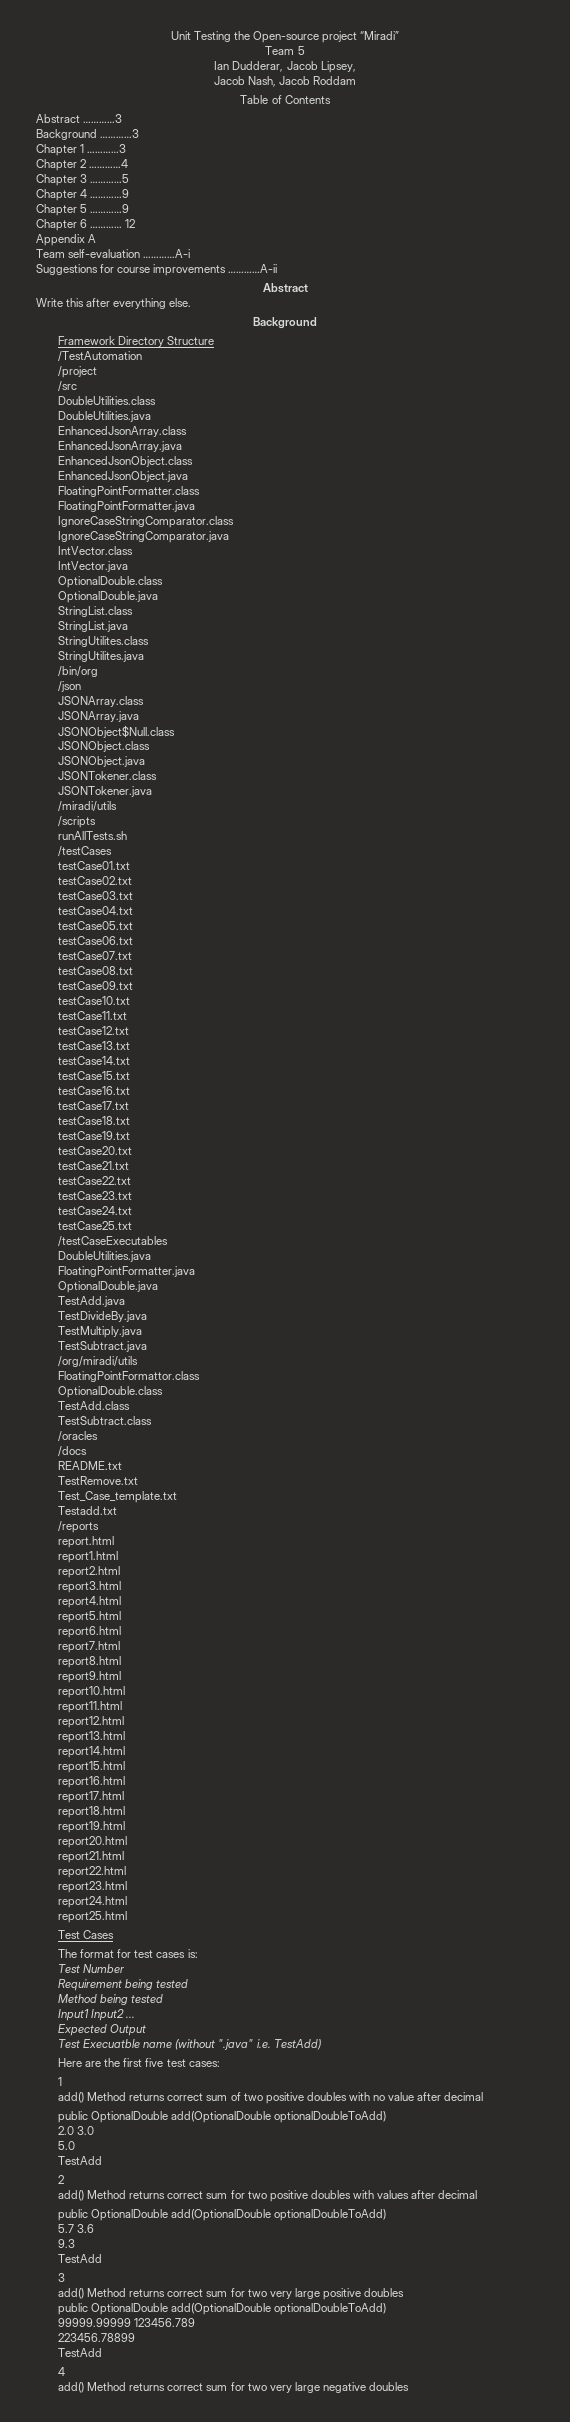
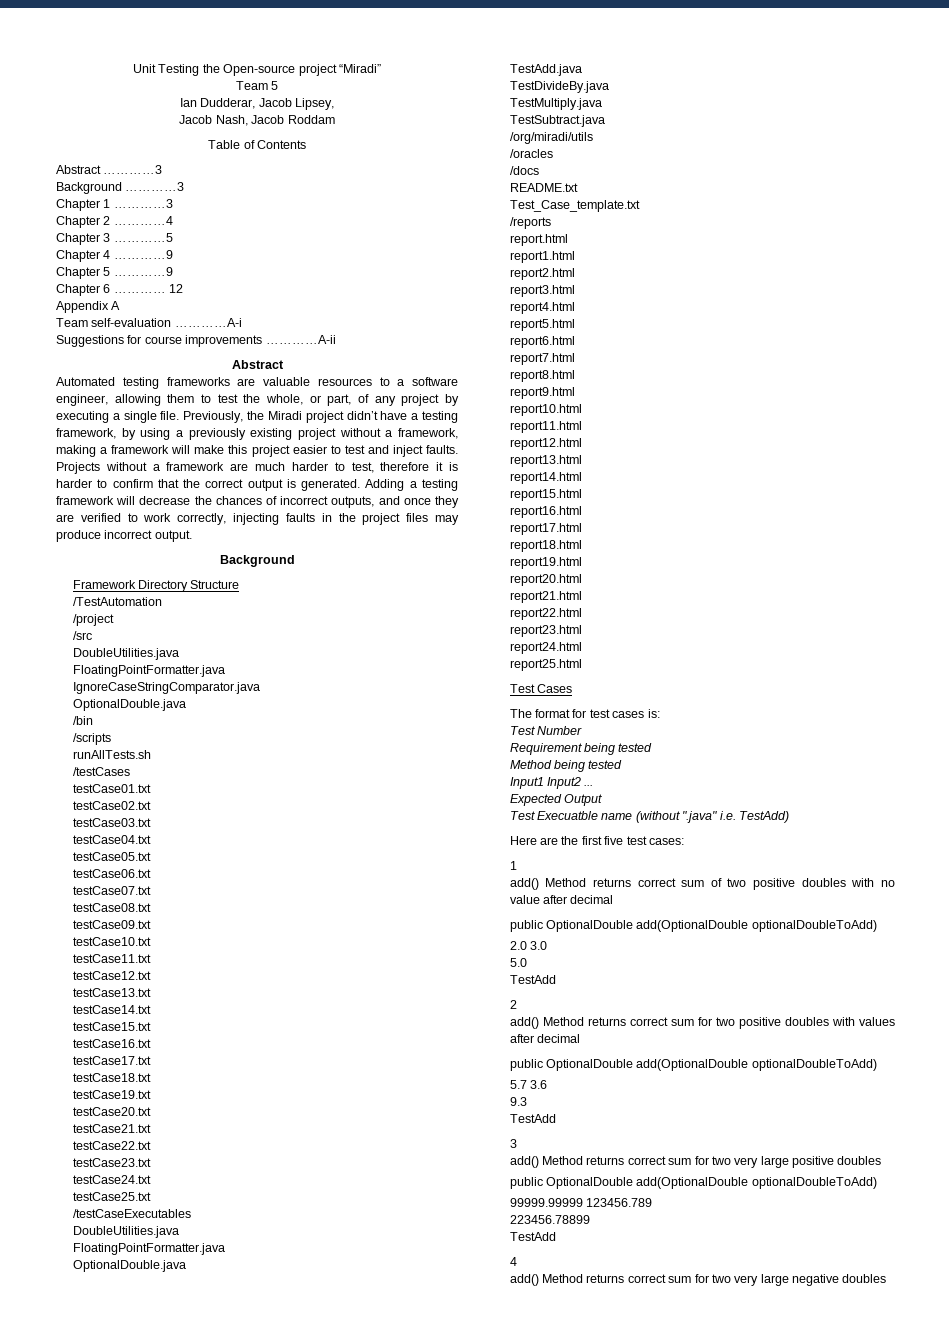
[36,298,192,309] Write this after everything else. -> [56,377,458,389] [56,394,460,406] [56,411,458,423] [56,428,459,440] [56,445,458,457] [56,462,458,474] [56,479,458,491] [56,496,459,508] [56,513,459,525] [56,530,192,542] Automated testing frameworks are valuable resources to a software engineer, allowing them to test the whole, or part, of any project by executing a single file. Previously, the Miradi project didn’t have a testing framework, by using a previously existing project without a framework, making a framework will make this project easier to test and inject faults. Projects without a framework are much harder to test, therefore it is harder to confirm that the correct output is generated. Adding a testing framework will decrease the chances of incorrect outputs, and once they are verified to work correctly, injecting faults in the project files may produce incorrect output.
[58,396,157,405] [58,411,152,422] [58,426,188,437] [58,441,183,452] [58,456,194,467] [58,471,189,482] [58,486,201,497] [58,501,196,512] [58,516,235,528] // DoubleUtilities.class // DoubleUtilities.java // EnhancedJsonArray.class // EnhancedJsonArray.java // EnhancedJsonObject.class // EnhancedJsonObject.java // FloatingPointFormatter.class // FloatingPointFormatter.java // IgnoreCaseStringComparator.class -> [72,648,179,660] [72,665,225,677] // DoubleUtilities.java // FloatingPointFormatter.java
[58,546,134,555] [58,561,129,572] [58,576,164,588] [58,591,159,603] [58,606,134,617] [58,621,129,632] [58,636,150,647] [58,651,145,662] [58,666,99,677] [58,681,82,692] [58,696,145,707] [58,711,140,722] [58,725,176,738] [58,741,151,752] [58,756,146,767] [58,771,158,780] [58,786,153,797] [58,801,118,812] IntVector.class // IntVector.java // OptionalDouble.class // OptionalDouble.java // StringList.class // StringList.java // StringUtilites.class // StringUtilites.java // /bin/org // /json // JSONArray.class // JSONArray.java // JSONObject$Null.class // JSONObject.class // JSONObject.java // JSONTokener.class // JSONTokener.java // /miradi/utils -> [72,699,186,711] [72,716,93,725] OptionalDouble.java // /bin
[58,1371,201,1382] [58,1386,164,1398] [58,1401,131,1410] [58,1416,153,1425] // FloatingPointFormattor.class // OptionalDouble.class // TestAdd.class // TestSubtract.class -> (593, 138) none
[58,1476,139,1485] // TestRemove.txt -> (578, 187) none
[58,1506,118,1515] // Testadd.txt -> (640, 206) none

